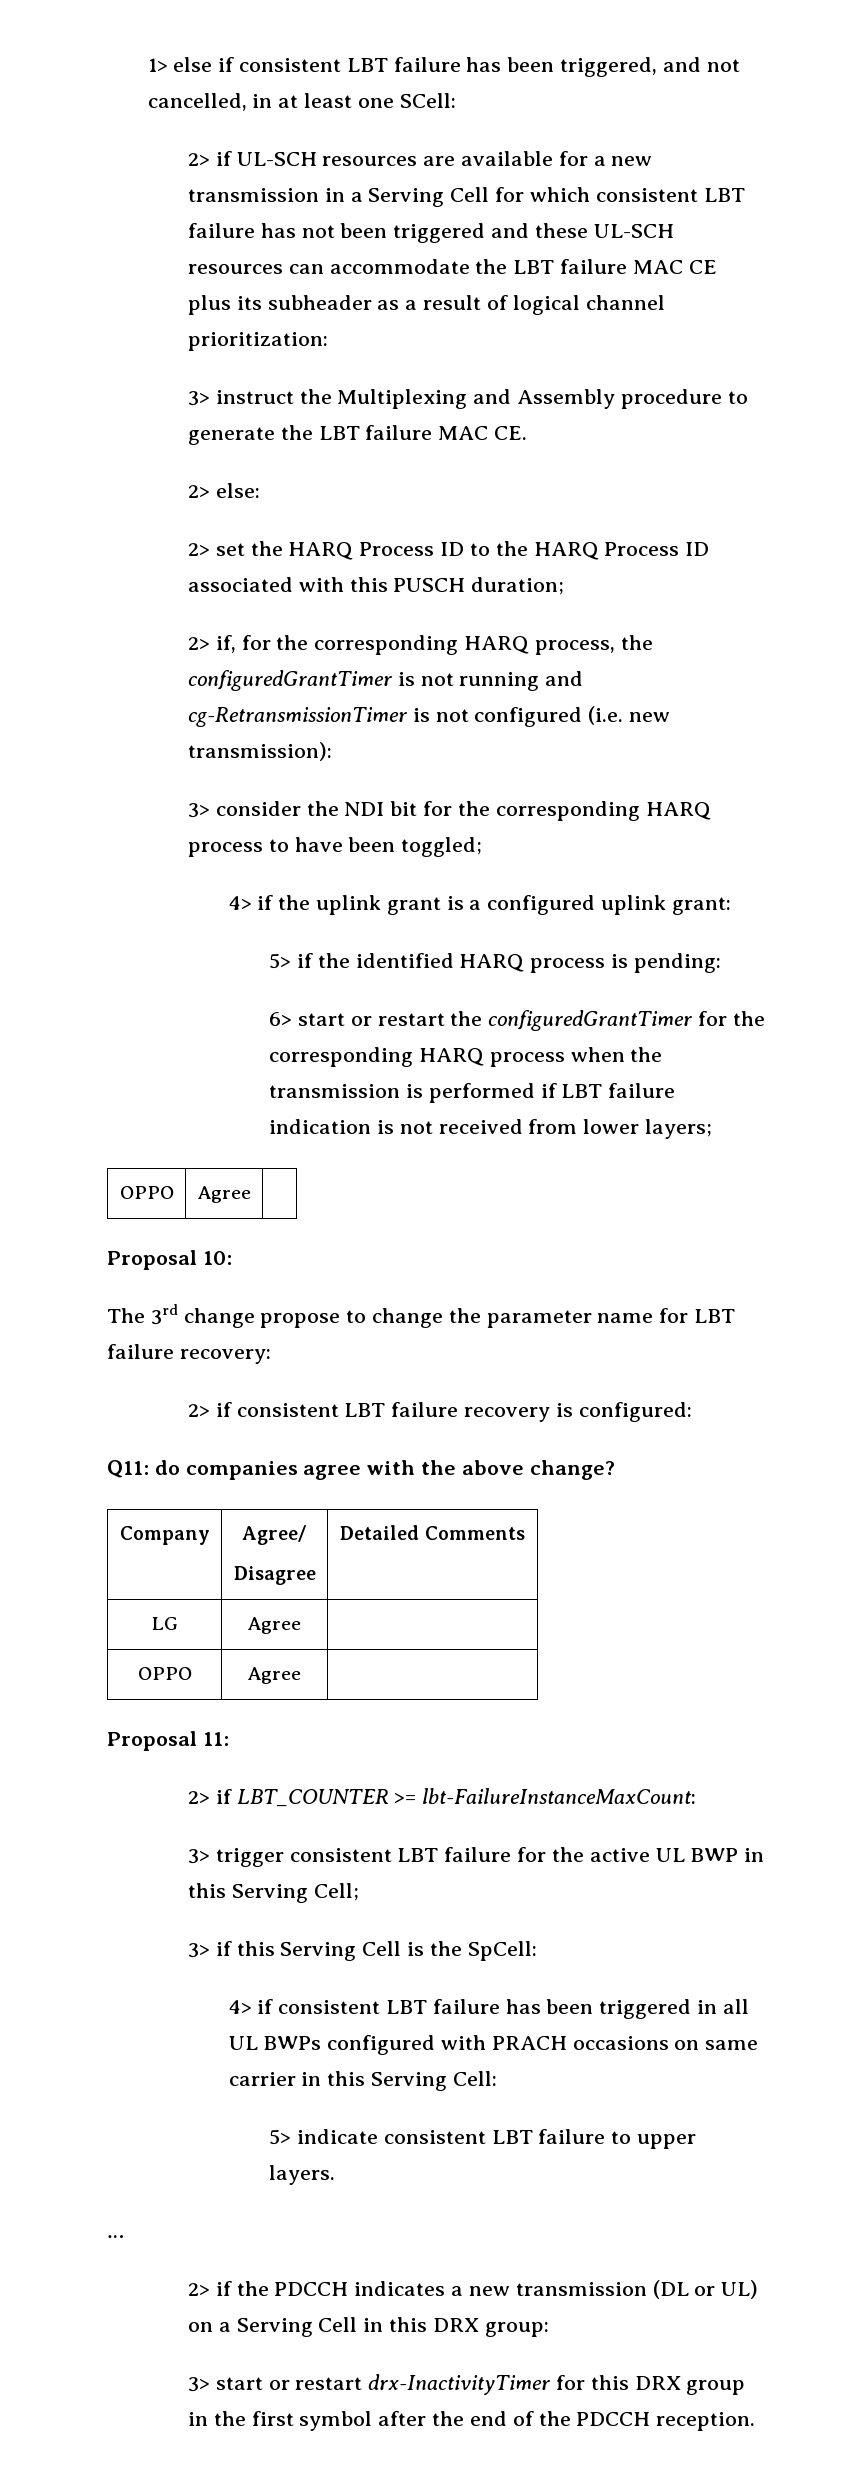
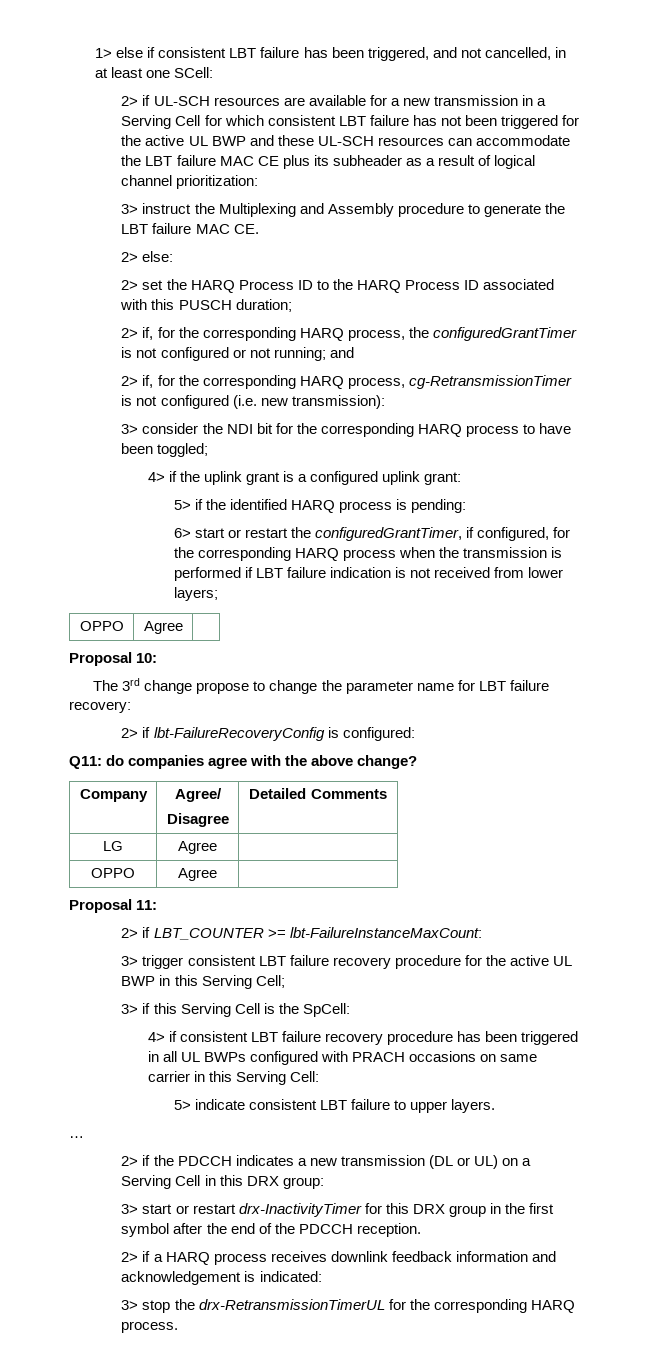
(486, 233) none -> [561,115,579,126] [121,135,246,146] for the active UL BWP
[459,671,584,691] running and -> [160,347,354,361] [121,375,405,389] configured or not running; and // 2> if, for the corresponding HARQ process,
[488,1010,693,1031] configuredGrantTimer -> [315,527,550,541] configuredGrantTimer, if configured,
[236,1402,551,1422] consistent LBT failure recovery -> [153,727,325,741] lbt-FailureRecoveryConfig
(512, 1854) none -> [332,955,461,969] recovery procedure
(500, 2006) none -> [324,1031,453,1045] recovery procedure
(756, 2421) none -> [121,1251,556,1265] [121,1271,322,1285] [121,1299,575,1313] [121,1321,179,1333] // 2> if a HARQ process receives downlink feedback information and acknowledgement is indicated: // 3> stop the drx-RetransmissionTimerUL for the corresponding HARQ process.

